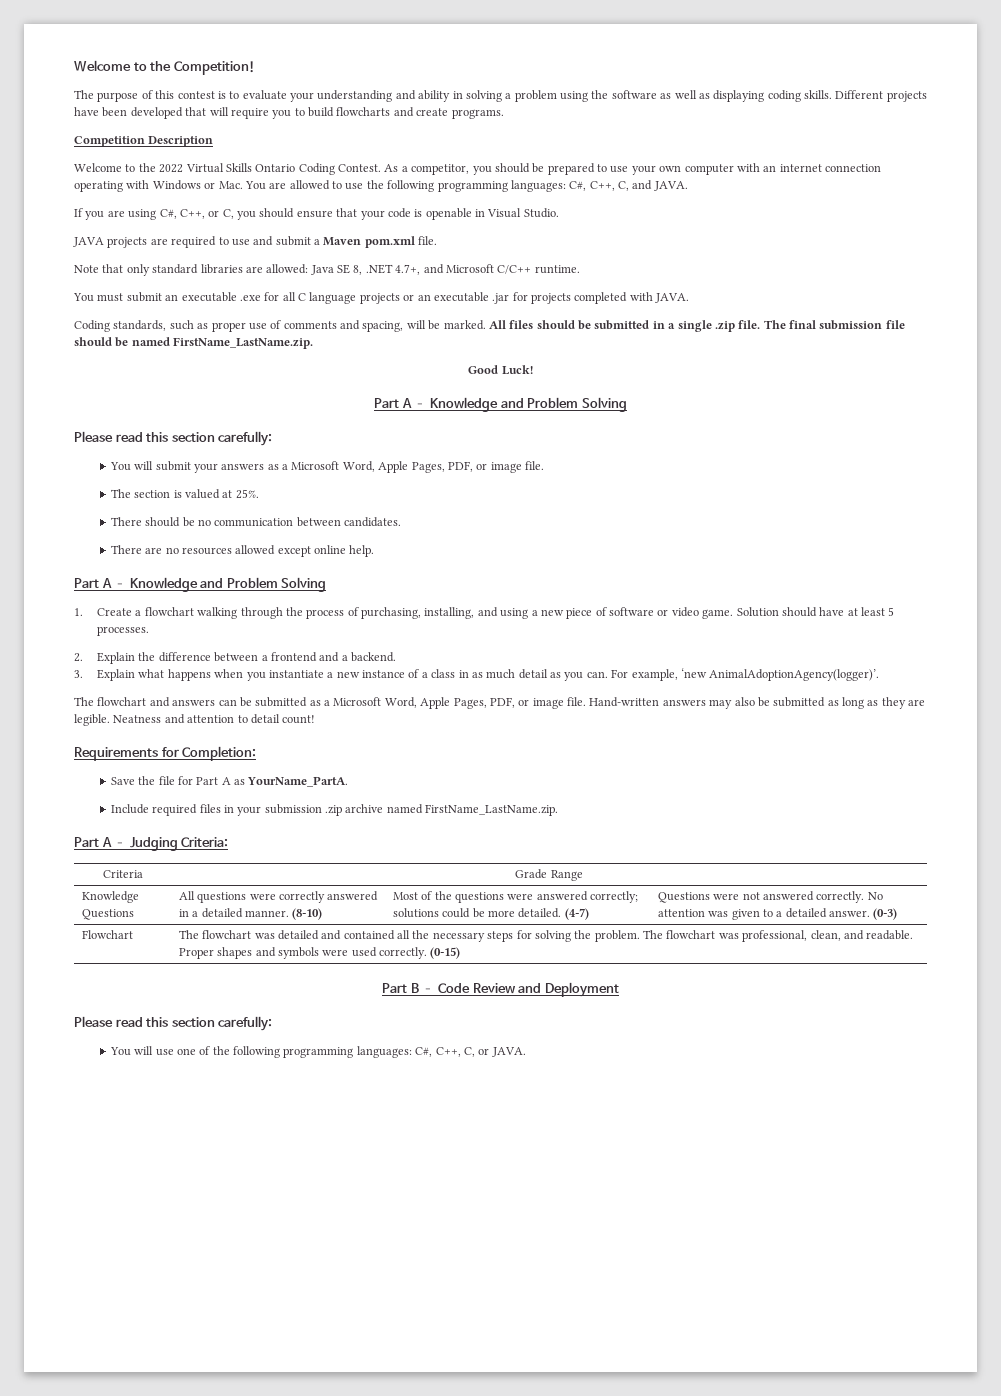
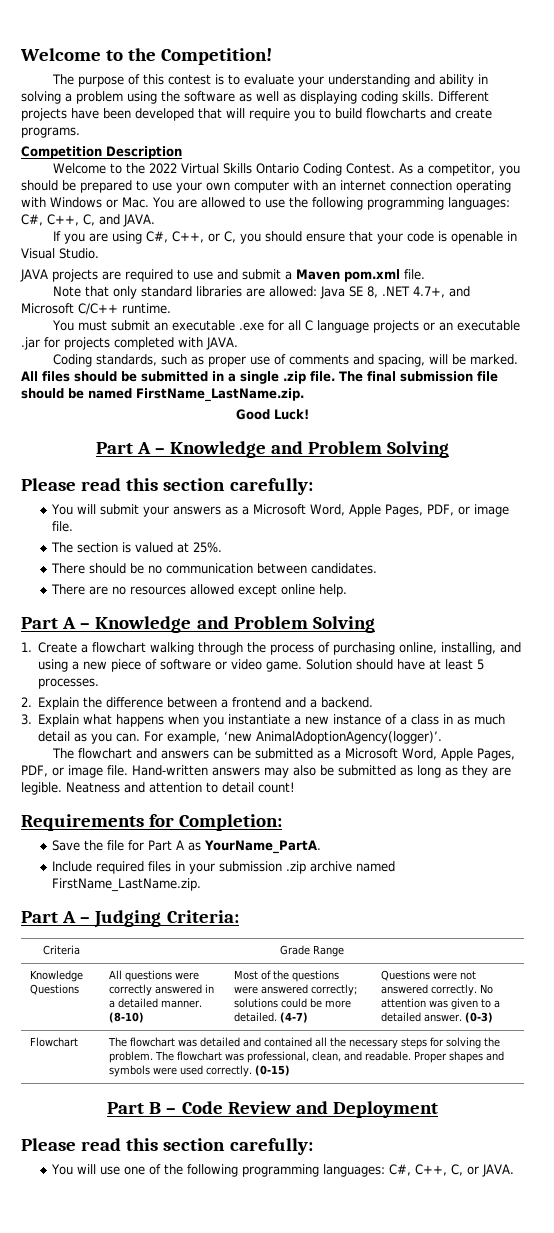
[361,607,422,619] purchasing, -> [333,642,438,655] purchasing online,

